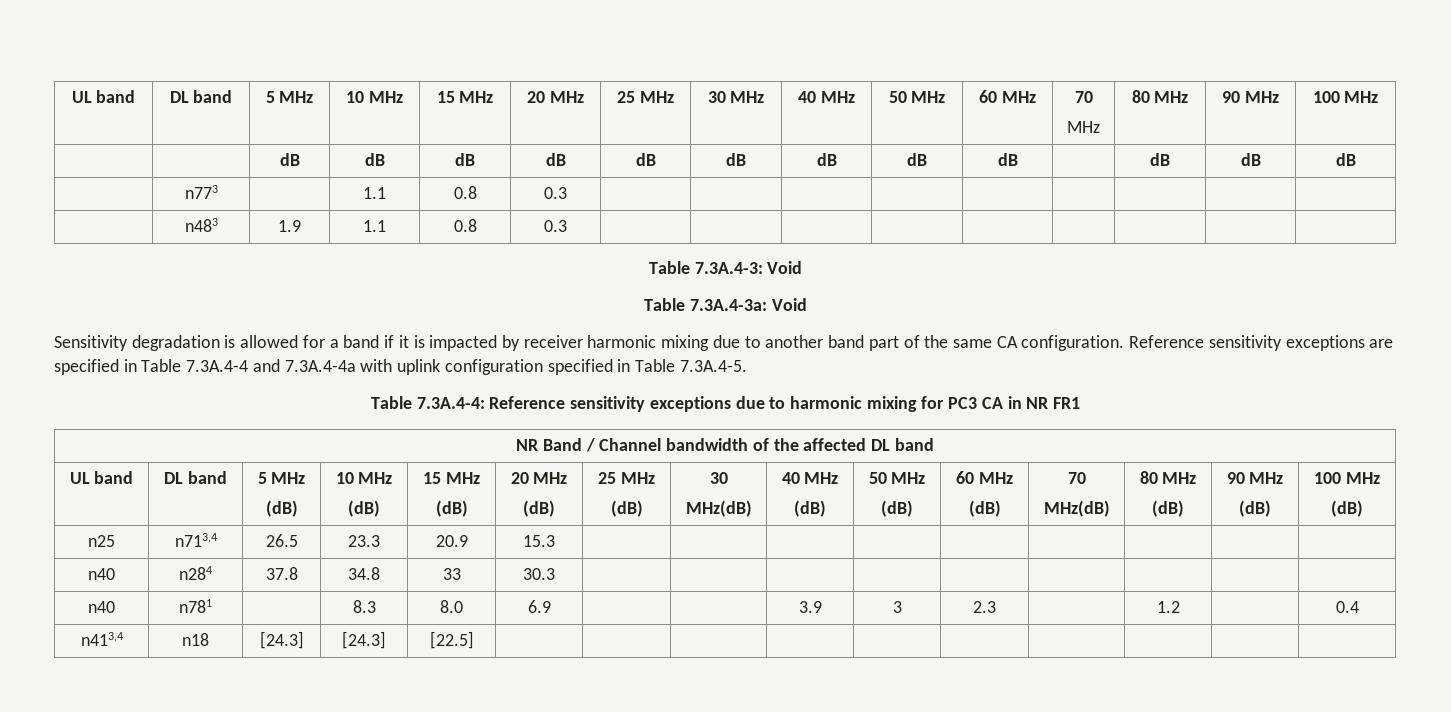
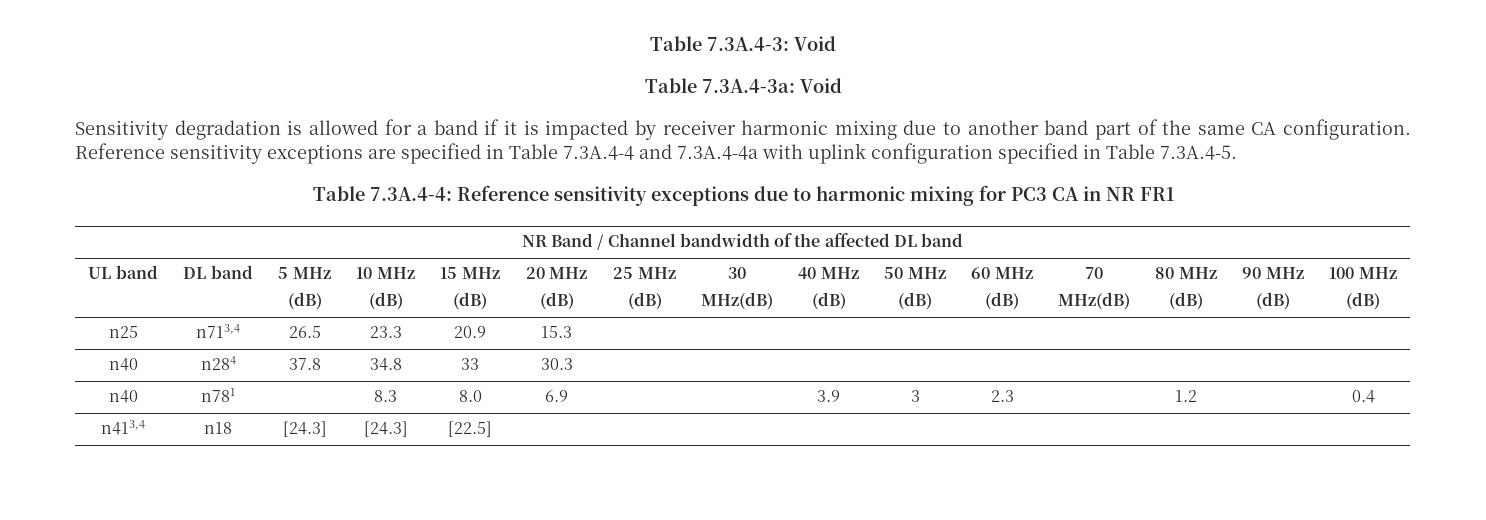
[71,90,136,103] [169,90,233,103] [265,91,314,103] [346,91,403,103] [436,91,494,103] [527,91,584,103] [617,91,674,103] [707,91,765,103] [798,91,855,103] [888,91,946,103] [979,90,1036,103] [1074,91,1093,103] [1067,121,1100,133] [1131,90,1189,103] [1222,91,1279,103] [1312,91,1379,103] [279,153,300,166] [364,153,385,166] [455,153,475,166] [545,153,566,166] [635,153,656,166] [726,153,746,166] [816,153,837,166] [907,153,927,166] [997,153,1018,166] [1150,153,1170,166] [1240,153,1261,166] [1335,153,1356,166] [184,185,218,199] [363,187,386,199] [453,186,477,199] [544,187,567,199] [184,218,218,232] [278,220,301,232] [363,220,386,232] [453,219,477,232] [544,220,567,232] UL band | DL band | 5 MHz | 10 MHz | 15 MHz | 20 MHz | 25 MHz | 30 MHz | 40 MHz | 50 MHz | 60 MHz | 70 // MHz | 80 MHz | 90 MHz | 100 MHz // | | dB | dB | dB | dB | dB | dB | dB | dB | dB | | dB | dB | dB // | n773 | | 1.1 | 0.8 | 0.3 | | | | | | | | | // | n483 | 1.9 | 1.1 | 0.8 | 0.3 | | | | | | | | | // -> (650, 43) none

